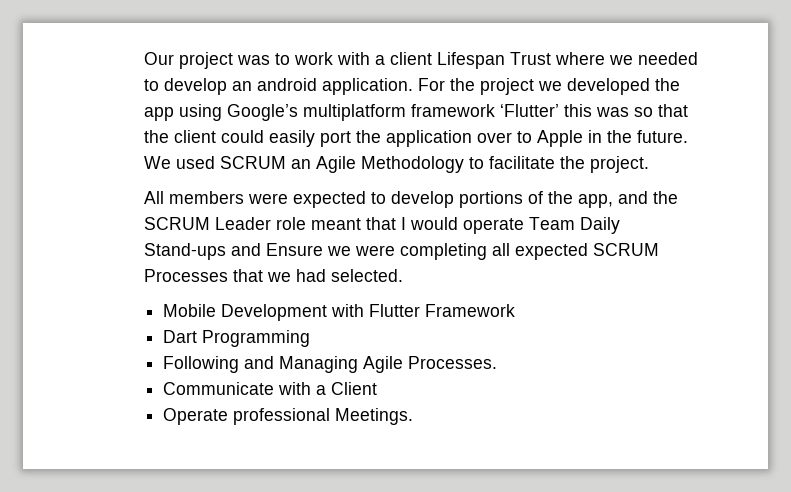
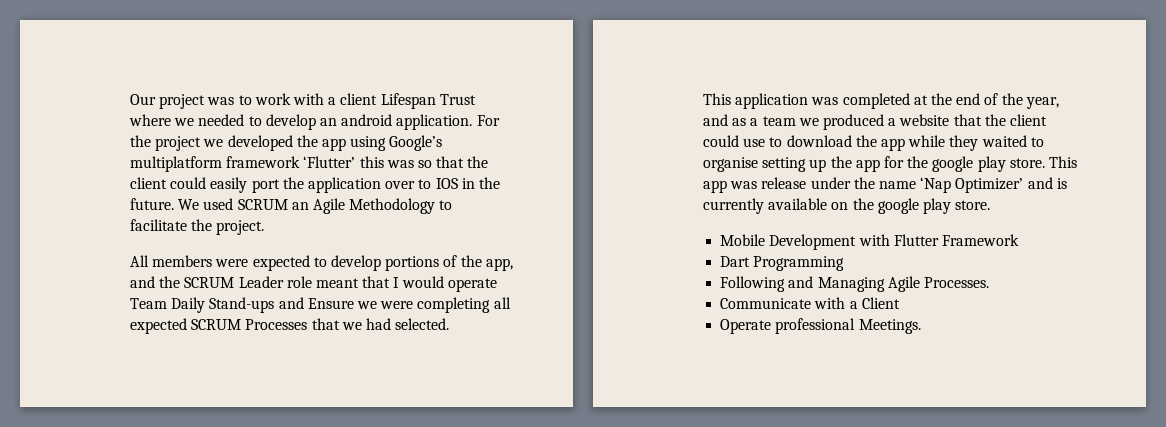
[536,130,583,147] Apple -> [435,178,458,189] IOS
(403, 275) none -> [703,93,1059,109] [703,114,1047,130] [703,135,1044,151] [703,156,1077,172] [703,177,1067,193] [703,198,991,214] // This application was completed at the end of the year, and as a team we produced a website that the client could use to download the app while they waited to organise setting up the app for the google play store. This app was release under the name ‘Nap Optimizer’ and is currently available on the google play store.

